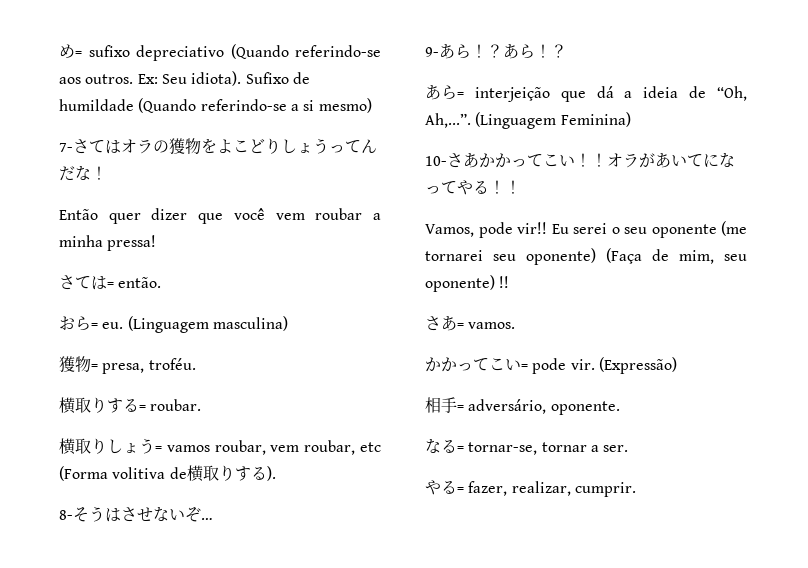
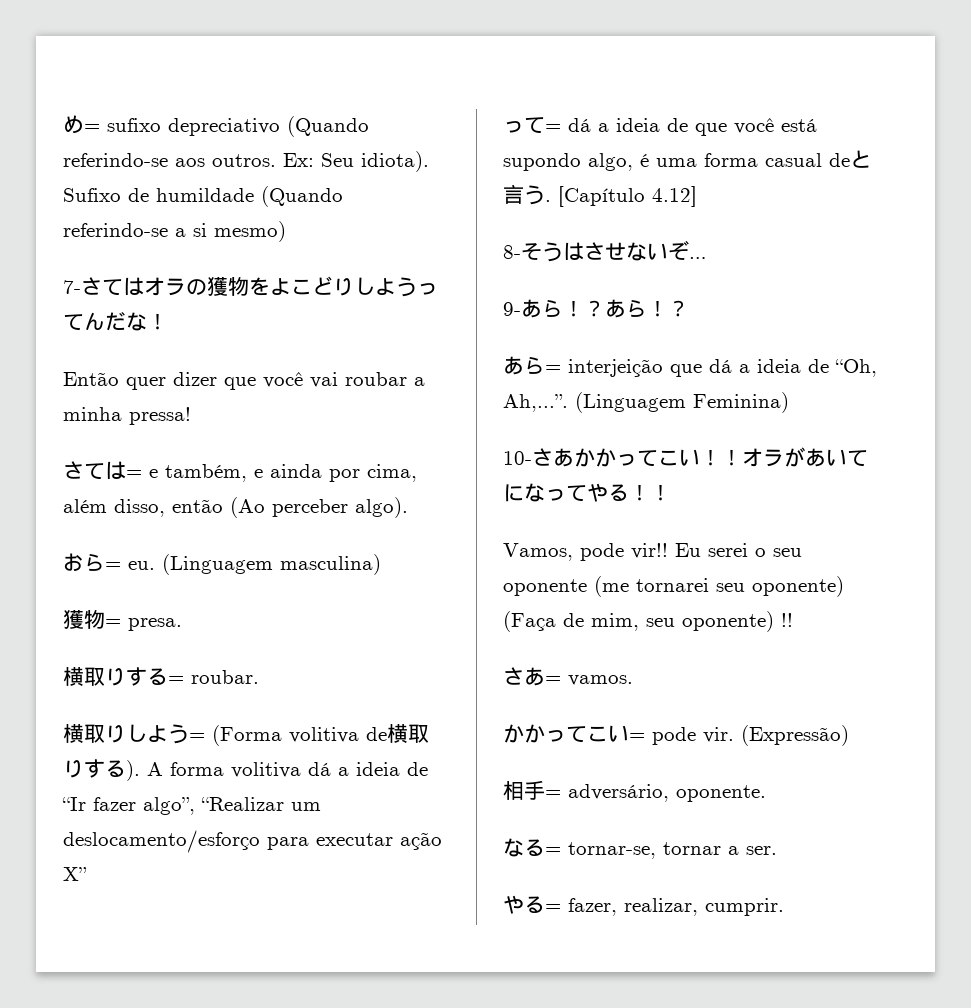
[297,143,313,153] ょ -> [375,278,396,295] よ
[275,213,305,220] vem -> [310,372,338,388] vai
[118,277,162,288] então. -> [149,464,417,482] [63,497,408,518] e também, e ainda por cima, além disso, então (Ao perceber algo).
[102,358,196,374] presa, troféu. -> [128,618,182,631] presa.
[123,438,381,455] ょう= vamos roubar, vem roubar, etc -> [147,724,205,744] よう=
(276, 473) none -> [147,762,428,778] [62,797,321,815] [63,830,442,853] [63,867,87,881] [503,117,817,136] [503,150,871,171] [503,184,697,207] A forma volitiva dá a ideia de “Ir fazer algo”, “Realizar um deslocamento/esforço para executar ação X” // って= dá a ideia de que você está supondo algo, é uma forma casual deと言う. [Capítulo 4.12]

